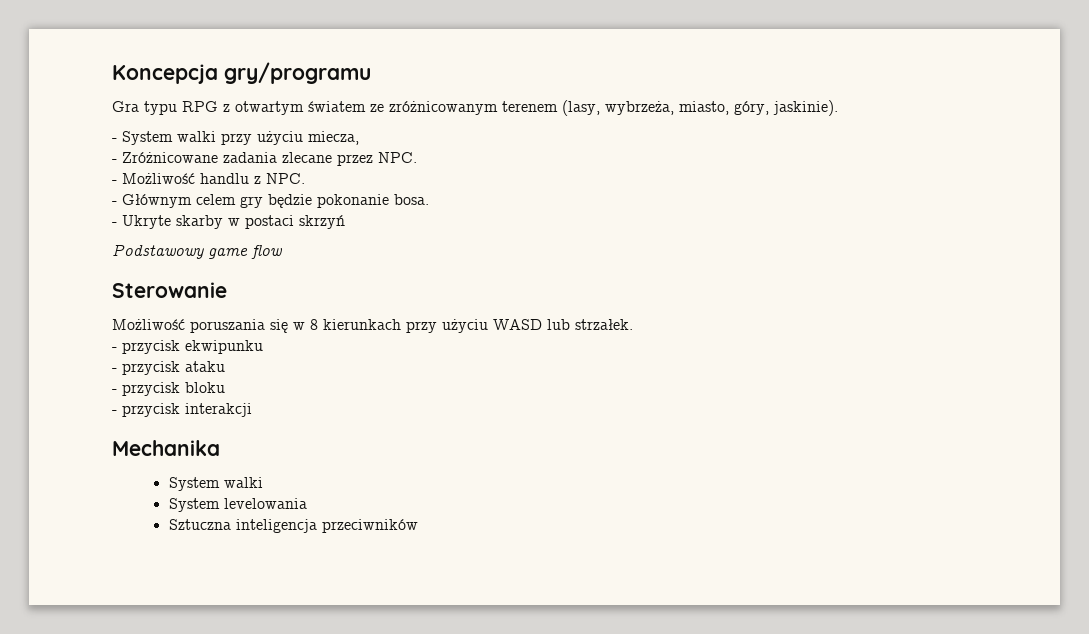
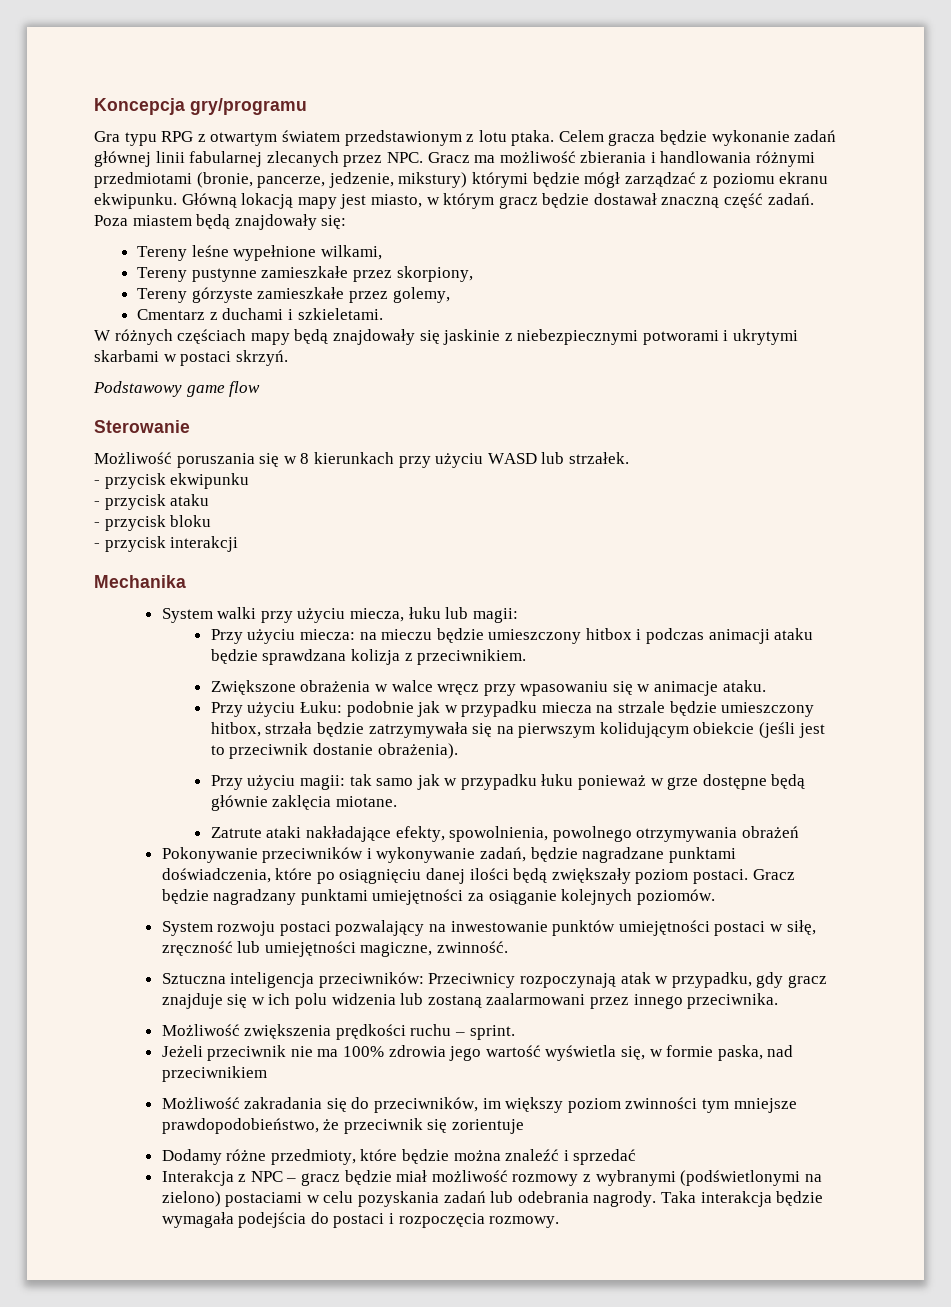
[370,100,838,116] [112,131,359,145] [112,152,417,166] [112,173,305,184] [112,194,429,208] [112,215,223,229] ze zróżnicowanym terenem (lasy, wybrzeża, miasto, góry, jaskinie). // - System walki przy użyciu miecza, // - Zróżnicowane zadania zlecane przez NPC. // - Możliwość handlu z NPC. // - Głównym celem gry będzie pokonanie bosa. // - Ukryte skarby -> [344,130,837,146] [94,151,816,167] [94,172,829,188] [94,193,814,209] [94,214,347,230] [137,245,382,261] [137,266,473,282] [137,287,450,303] [137,308,383,320] [94,329,799,345] [94,350,159,362] przedstawionym z lotu ptaka. Celem gracza będzie wykonanie zadań głównej linii fabularnej zlecanych przez NPC. Gracz ma możliwość zbierania i handlowania różnymi przedmiotami (bronie, pancerze, jedzenie, mikstury) którymi będzie mógł zarządzać z poziomu ekranu ekwipunku. Główną lokacją mapy jest miasto, w którym gracz będzie dostawał znaczną część zadań. Poza miastem będą znajdowały się: // Tereny leśne wypełnione wilkami, // Tereny pustynne zamieszkałe przez skorpiony, // Tereny górzyste zamieszkałe przez golemy, // Cmentarz z duchami i szkieletami. // W różnych częściach mapy będą znajdowały się jaskinie z niebezpiecznymi potworami i ukrytymi skarbami
[299,215,345,229] skrzyń -> [235,350,288,366] skrzyń.
[168,498,307,512] [168,519,418,533] // System levelowania // Sztuczna inteligencja przeciwników -> [260,607,518,623] [210,628,814,644] [210,649,527,665] [210,680,766,696] [210,701,815,717] [210,722,825,738] [210,743,458,759] [210,774,806,790] [210,795,397,811] [210,826,799,842] [161,847,736,863] [161,868,795,884] [161,889,715,905] [161,920,816,936] [161,941,509,957] [161,972,828,988] [161,993,779,1009] [161,1024,515,1040] [161,1045,794,1061] [161,1066,267,1082] [161,1097,797,1113] [161,1118,525,1134] [161,1149,637,1165] [161,1170,822,1186] [161,1191,824,1207] [161,1212,560,1228] przy użyciu miecza, łuku lub magii: // Przy użyciu miecza: na mieczu będzie umieszczony hitbox i podczas animacji ataku będzie sprawdzana kolizja z przeciwnikiem. // Zwiększone obrażenia w walce wręcz przy wpasowaniu się w animacje ataku. // Przy użyciu Łuku: podobnie jak w przypadku miecza na strzale będzie umieszczony hitbox, strzała będzie zatrzymywała się na pierwszym kolidującym obiekcie (jeśli jest to przeciwnik dostanie obrażenia). // Przy użyciu magii: tak samo jak w przypadku łuku ponieważ w grze dostępne będą głównie zaklęcia miotane. // Zatrute ataki nakładające efekty, spowolnienia, powolnego otrzymywania obrażeń // Pokonywanie przeciwników i wykonywanie zadań, będzie nagradzane punktami doświadczenia, które po osiągnięciu danej ilości będą zwiększały poziom postaci. Gracz będzie nagradzany punktami umiejętności za osiąganie kolejnych poziomów. // System rozwoju postaci pozwalający na inwestowanie punktów umiejętności postaci w siłę, zręczność lub umiejętności magiczne, zwinność. // Sztuczna inteligencja przeciwników: Przeciwnicy rozpoczynają atak w przypadku, gdy gracz znajduje się w ich polu widzenia lub zostaną zaalarmowani przez innego przeciwnika. // Możliwość zwiększenia prędkości ruchu – sprint. // Jeżeli przeciwnik nie ma 100% zdrowia jego wartość wyświetla się, w formie paska, nad przeciwnikiem // Możliwość zakradania się do przeciwników, im większy poziom zwinności tym mniejsze prawdopodobieństwo, że przeciwnik się zorientuje // Dodamy różne przedmioty, które będzie można znaleźć i sprzedać // Interakcja z NPC – gracz będzie miał możliwość rozmowy z wybranymi (podświetlonymi na zielono) postaciami w celu pozyskania zadań lub odebrania nagrody. Taka interakcja będzie wymagała podejścia do postaci i rozpoczęcia rozmowy.

